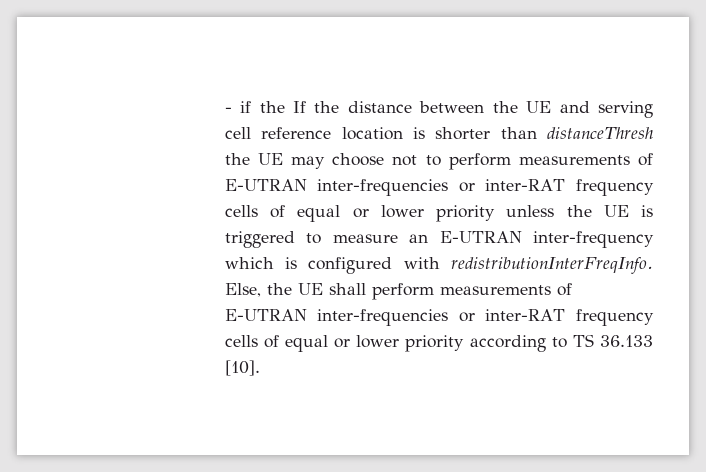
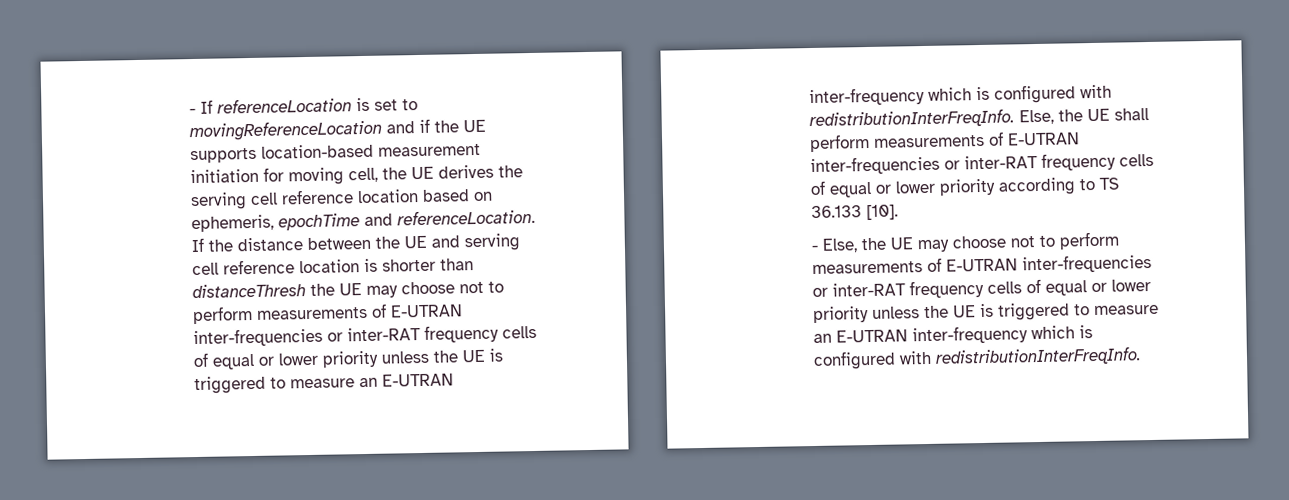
[224,101,285,113] - if the -> [188,97,418,115] [188,118,486,142] [189,143,481,164] [189,164,523,186] [189,189,493,211] [190,208,535,233] - If referenceLocation is set to movingReferenceLocation and if the UE supports location-based measurement initiation for moving cell, the UE derives the serving cell reference location based on ephemeris, epochTime and referenceLocation.
(260, 368) none -> [810,231,1120,253] [811,253,1152,275] [811,278,1151,299] [812,302,1159,324] [812,325,1093,345] [812,346,1142,371] // - Else, the UE may choose not to perform measurements of E-UTRAN inter-frequencies or inter-RAT frequency cells of equal or lower priority unless the UE is triggered to measure an E-UTRAN inter-frequency which is configured with redistributionInterFreqInfo.

